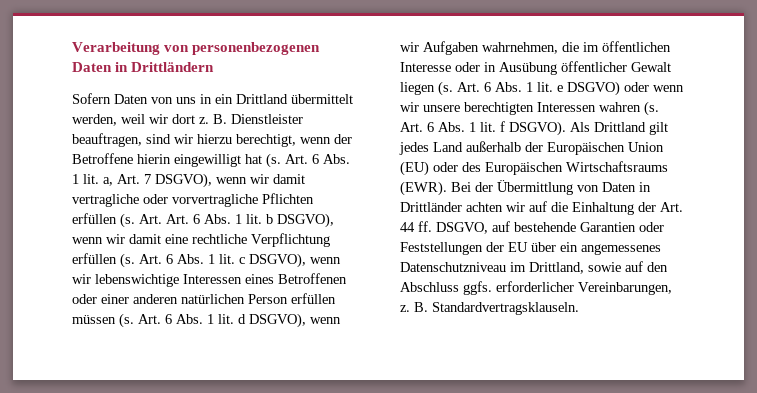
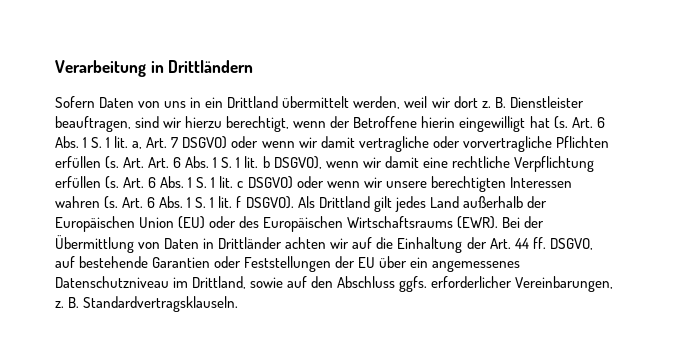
[164,42,321,55] [72,62,112,72] von personenbezogenen Daten -> (146, 68) none
(79, 179) none -> [91,137,111,148] S. 1
[155,173,212,188] DSGVO), -> [182,136,259,149] DSGVO) oder
(242, 219) none -> [221,157,241,168] S. 1
[219,253,341,268] [72,273,347,287] [72,293,336,304] [72,313,341,328] [400,41,671,55] [400,61,671,75] [400,81,563,96] lit. c DSGVO), wenn wir lebenswichtige Interessen eines Betroffenen oder einer anderen natürlichen Person erfüllen müssen (s. Art. 6 Abs. 1 lit. d DSGVO), wenn wir Aufgaben wahrnehmen, die im öffentlichen Interesse oder in Ausübung öffentlicher Gewalt liegen (s. Art. 6 Abs. 1 lit. e -> [196,176,244,188] S. 1 lit. c
(476, 127) none -> [195,197,215,208] S. 1

